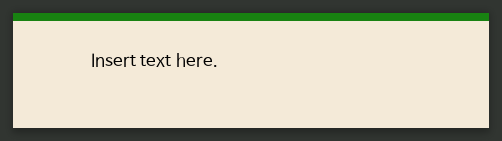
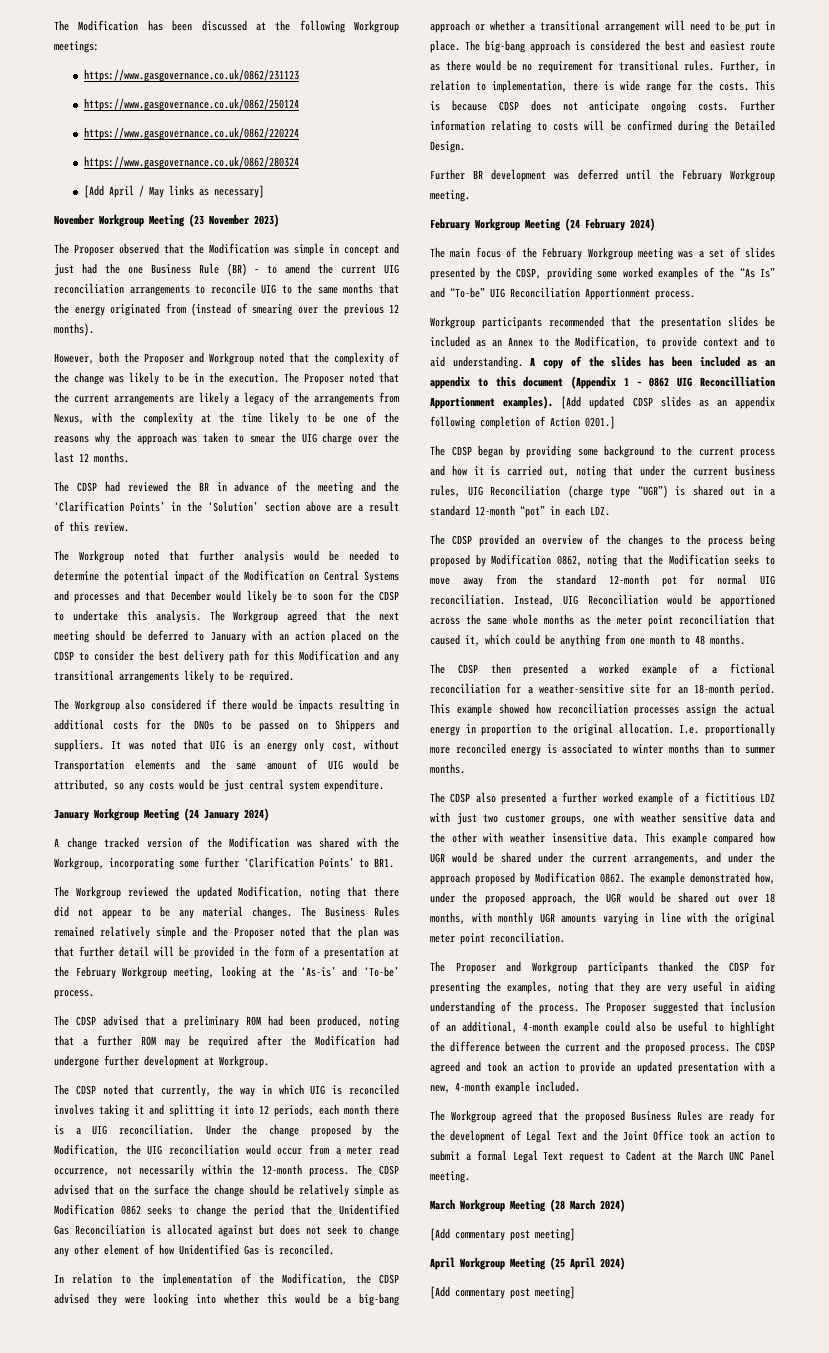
[91,53,218,67] Insert text here. -> [54,20,399,33] [54,41,99,53] [83,69,299,82] [83,98,299,111] [83,127,299,140] [83,156,299,169] [83,185,264,198] [54,214,279,227] [54,243,399,256] [54,263,400,276] [54,283,399,296] [54,303,399,316] [54,323,94,336] [54,352,400,365] [54,372,399,385] [54,392,399,405] [54,412,399,425] [54,432,399,445] [54,452,129,463] [54,481,400,494] [54,501,399,512] [54,521,129,532] [54,550,399,563] [54,570,399,583] [54,590,400,603] [54,610,400,623] [54,630,400,643] [54,650,399,663] [54,670,294,683] [54,699,399,712] [54,719,399,732] [54,739,399,752] [54,759,399,772] [54,779,384,792] [54,808,269,821] [54,837,399,850] [54,857,394,870] [54,886,399,899] [54,906,399,919] [54,926,399,939] [54,946,399,959] [54,966,399,979] [54,990,94,999] [54,1015,399,1028] [54,1035,399,1048] [54,1055,269,1068] [54,1084,399,1097] [54,1104,399,1117] [54,1124,399,1137] [54,1144,400,1156] [54,1164,399,1177] [54,1184,399,1197] [54,1204,399,1217] [54,1224,399,1237] [54,1244,334,1257] [54,1273,399,1286] [54,1293,399,1306] [430,20,775,33] [430,40,775,53] [430,60,775,73] [430,80,775,93] [430,100,775,113] [430,120,775,133] [430,141,465,153] [430,169,775,182] [430,190,470,202] [430,218,655,231] [430,247,776,260] [430,267,775,280] [430,287,695,300] [430,316,775,329] [430,336,775,349] [430,356,775,369] [430,376,775,389] [430,396,775,409] [430,416,615,429] [430,445,775,458] [430,465,775,478] [430,485,775,498] [430,505,610,518] [430,534,775,547] [430,554,775,567] [430,574,775,587] [430,594,775,607] [430,614,775,627] [430,634,745,647] [430,663,775,676] [430,683,775,696] [430,703,775,716] [430,723,775,736] [430,743,775,756] [430,763,465,774] [430,792,775,805] [430,812,775,825] [430,832,775,845] [430,852,775,865] [430,872,775,885] [430,892,775,905] [430,912,775,925] [430,932,565,945] [430,961,775,974] [430,981,775,994] [430,1001,775,1014] [430,1021,775,1034] [430,1041,775,1054] [430,1061,775,1074] [430,1081,580,1094] [430,1110,775,1123] [430,1130,775,1143] [430,1150,775,1163] [430,1171,470,1183] [430,1199,625,1212] [430,1228,575,1241] [430,1257,625,1270] [430,1286,575,1299] The Modification has been discussed at the following Workgroup meetings: // https://www.gasgovernance.co.uk/0862/231123 // https://www.gasgovernance.co.uk/0862/250124 // https://www.gasgovernance.co.uk/0862/220224 // https://www.gasgovernance.co.uk/0862/280324 // [Add April / May links as necessary] // November Workgroup Meeting (23 November 2023) // The Proposer observed that the Modification was simple in concept and just had the one Business Rule (BR) – to amend the current UIG reconciliation arrangements to reconcile UIG to the same months that the energy originated from (instead of smearing over the previous 12 months). // However, both the Proposer and Workgroup noted that the complexity of the change was likely to be in the execution. The Proposer noted that the current arrangements are likely a legacy of the arrangements from Nexus, with the complexity at the time likely to be one of the reasons why the approach was taken to smear the UIG charge over the last 12 months. // The CDSP had reviewed the BR in advance of the meeting and the ‘Clarification Points’ in the ‘Solution’ section above are a result of this review. // The Workgroup noted that further analysis would be needed to determine the potential impact of the Modification on Central Systems and processes and that December would likely be to soon for the CDSP to undertake this analysis. The Workgroup agreed that the next meeting should be deferred to January with an action placed on the CDSP to consider the best delivery path for this Modification and any transitional arrangements likely to be required. // The Workgroup also considered if there would be impacts resulting in additional costs for the DNOs to be passed on to Shippers and suppliers. It was noted that UIG is an energy only cost, without Transportation elements and the same amount of UIG would be attributed, so any costs would be just central system expenditure. // January Workgroup Meeting (24 January 2024) // A change tracked version of the Modification was shared with the Workgroup, incorporating some further ‘Clarification Points’ to BR1. // The Workgroup reviewed the updated Modification, noting that there did not appear to be any material changes. The Business Rules remained relatively simple and the Proposer noted that the plan was that further detail will be provided in the form of a presentation at the February Workgroup meeting, looking at the ‘As-is’ and ‘To-be’ process. // The CDSP advised that a preliminary ROM had been produced, noting that a further ROM may be required after the Modification had undergone further development at Workgroup. // The CDSP noted that currently, the way in which UIG is reconciled involves taking it and splitting it into 12 periods, each month there is a UIG reconciliation. Under the change proposed by the Modification, the UIG reconciliation would occur from a meter read occurrence, not necessarily within the 12-month process. The CDSP advised that on the surface the change should be relatively simple as Modification 0862 seeks to change the period that the Unidentified Gas Reconciliation is allocated against but does not seek to change any other element of how Unidentified Gas is reconciled. // In relation to the implementation of the Modification, the CDSP advised they were looking into whether this would be a big-bang approach or whether a transitional arrangement will need to be put in place. The big-bang approach is considered the best and easiest route as there would be no requirement for transitional rules. Further, in relation to implementation, there is wide range for the costs. This is because CDSP does not anticipate ongoing costs. Further information relating to costs will be confirmed during the Detailed Design. // Further BR development was deferred until the February Workgroup meeting. // February Workgroup Meeting (24 February 2024) // The main focus of the February Workgroup meeting was a set of slides presented by the CDSP, providing some worked examples of the “As Is” and “To-be” UIG Reconciliation Apportionment process. // Workgroup participants recommended that the presentation slides be included as an Annex to the Modification, to provide context and to aid understanding. A copy of the slides has been included as an appendix to this document (Appendix 1 – 0862 UIG Reconcilliation Apportionment examples). [Add updated CDSP slides as an appendix following completion of Action 0201.] // The CDSP began by providing some background to the current process and how it is carried out, noting that under the current business rules, UIG Reconciliation (charge type “UGR”) is shared out in a standard 12-month “pot” in each LDZ. // The CDSP provided an overview of the changes to the process being proposed by Modification 0862, noting that the Modification seeks to move away from the standard 12-month pot for normal UIG reconciliation. Instead, UIG Reconciliation would be apportioned across the same whole months as the meter point reconciliation that caused it, which could be anything from one month to 48 months. // The CDSP then presented a worked example of a fictional reconciliation for a weather-sensitive site for an 18-month period. This example showed how reconciliation processes assign the actual energy in proportion to the original allocation. I.e. proportionally more reconciled energy is associated to winter months than to summer months. // The CDSP also presented a further worked example of a fictitious LDZ with just two customer groups, one with weather sensitive data and the other with weather insensitive data. This example compared how UGR would be shared under the current arrangements, and under the approach proposed by Modification 0862. The example demonstrated how, under the proposed approach, the UGR would be shared out over 18 months, with monthly UGR amounts varying in line with the original meter point reconciliation. // The Proposer and Workgroup participants thanked the CDSP for presenting the examples, noting that they are very useful in aiding understanding of the process. The Proposer suggested that inclusion of an additional, 4-month example could also be useful to highlight the difference between the current and the proposed process. The CDSP agreed and took an action to provide an updated presentation with a new, 4-month example included. // The Workgroup agreed that the proposed Business Rules are ready for the development of Legal Text and the Joint Office took an action to submit a formal Legal Text request to Cadent at the March UNC Panel meeting. // March Workgroup Meeting (28 March 2024) // [Add commentary post meeting] // April Workgroup Meeting (25 April 2024) // [Add commentary post meeting]

